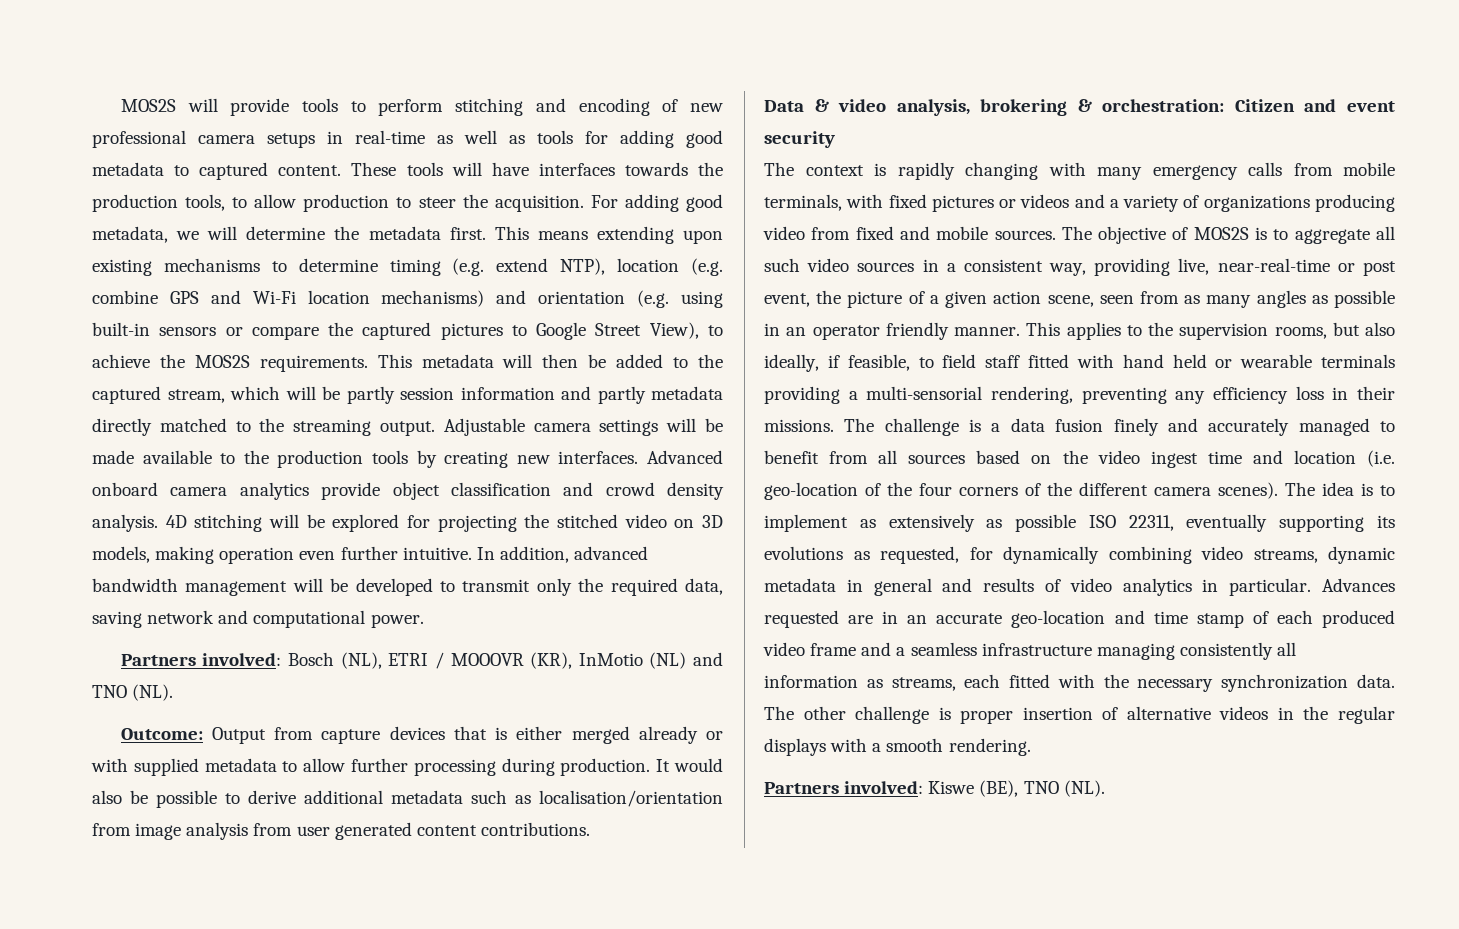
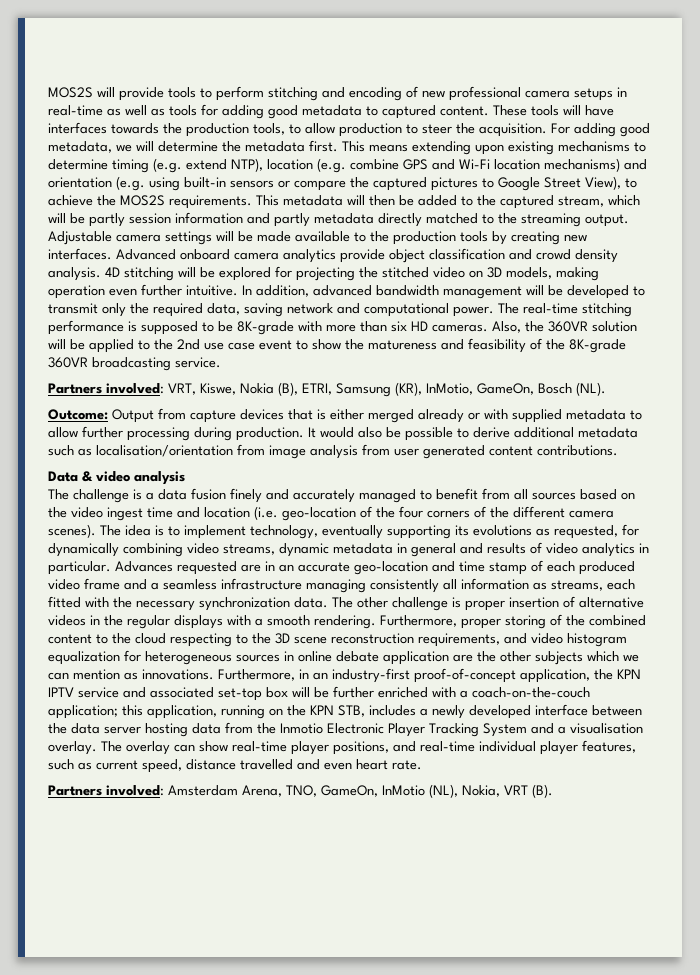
[120,652,723,669] [92,685,127,698] // Partners involved: Bosch (NL), ETRI / MOOOVR (KR), InMotio (NL) and TNO -> [498,303,632,317] [48,320,637,335] [48,338,626,353] [48,357,221,371] [48,382,572,397] The real-time stitching performance is supposed to be 8K-grade with more than six HD cameras. Also, the 360VR solution will be applied to the 2nd use case event to show the matureness and feasibility of the 8K-grade 360VR broadcasting service. // Partners involved: VRT, Kiswe, Nokia (B), ETRI, Samsung (KR), InMotio, GameOn, Bosch
[896,99,1395,116] [764,131,835,148] [764,162,1395,180] [764,194,1395,212] [763,226,1395,244] [764,258,1397,276] [764,290,1395,308] [764,322,1395,340] [764,354,1395,372] [764,386,1395,404] [764,419,834,432] analysis, brokering & orchestration: Citizen and event security // The context is rapidly changing with many emergency calls from mobile terminals, with fixed pictures or videos and a variety of organizations producing video from fixed and mobile sources. The objective of MOS2S is to aggregate all such video sources in a consistent way, providing live, near-real-time or post event, the picture of a given action scene, seen from as many angles as possible in an operator friendly manner. This applies to the supervision rooms, but also ideally, if feasible, to field staff fitted with hand held or wearable terminals providing a multi-sensorial rendering, preventing any efficiency loss in their missions. -> [134,471,185,485] analysis //
[859,514,1174,532] as extensively as possible ISO 22311, -> [250,525,318,539] technology,
[764,780,1105,797] // Partners involved: Kiswe (BE), TNO (NL). -> [380,614,646,629] [48,633,627,647] [48,650,639,665] [48,668,641,683] [48,686,590,701] [48,704,642,719] [48,722,643,737] [48,740,636,755] [48,759,422,773] [48,784,553,798] Furthermore, proper storing of the combined content to the cloud respecting to the 3D scene reconstruction requirements, and video histogram equalization for heterogeneous sources in online debate application are the other subjects which we can mention as innovations. Furthermore, in an industry-first proof-of-concept application, the KPN IPTV service and associated set-top box will be further enriched with a coach-on-the-couch application; this application, running on the KPN STB, includes a newly developed interface between the data server hosting data from the Inmotio Electronic Player Tracking System and a visualisation overlay. The overlay can show real-time player positions, and real-time individual player features, such as current speed, distance travelled and even heart rate. // Partners involved: Amsterdam Arena, TNO, GameOn, InMotio (NL), Nokia, VRT (B).

